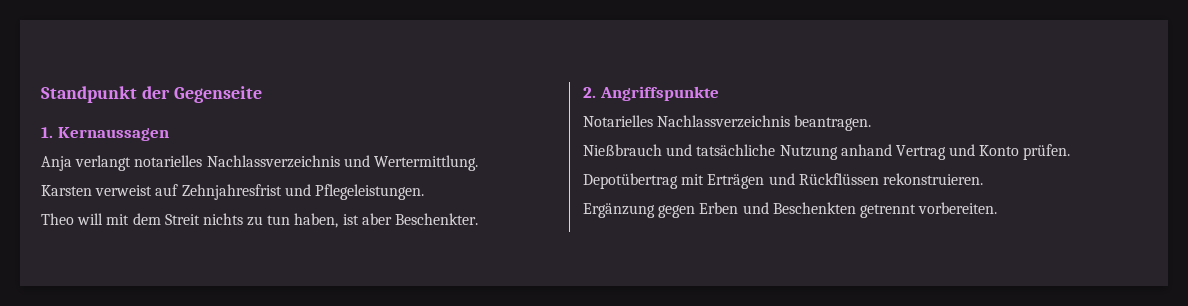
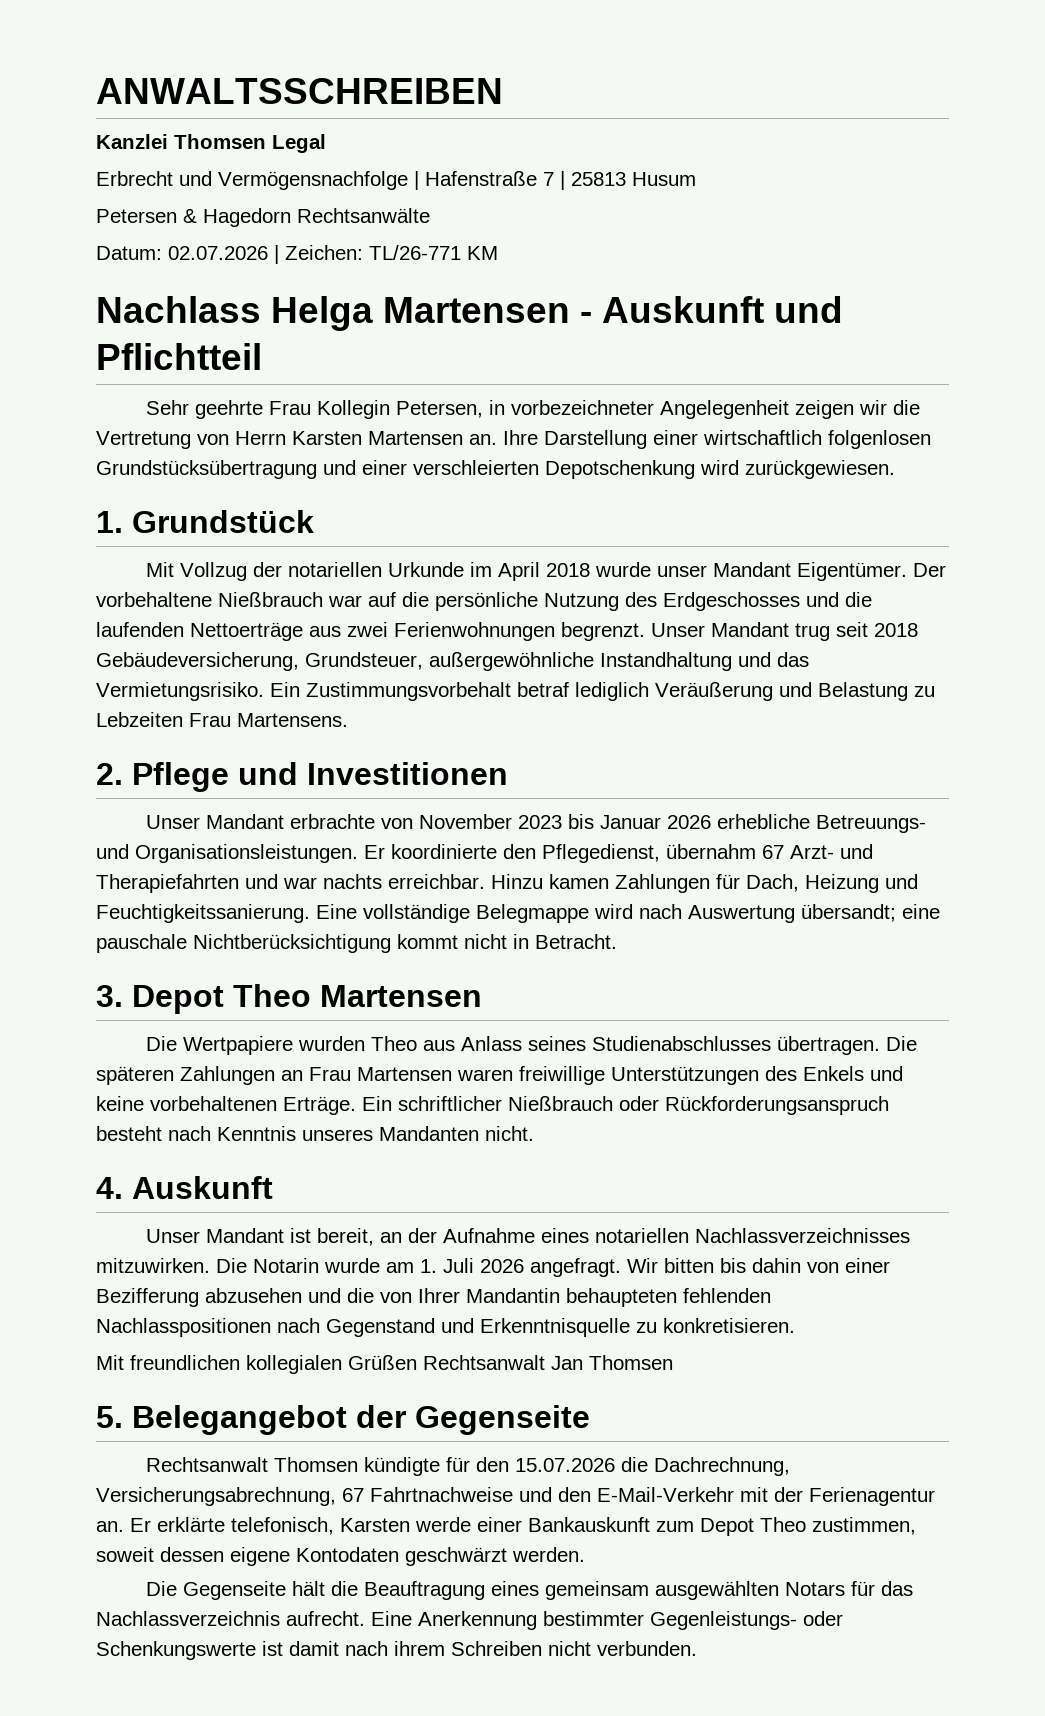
[41,86,262,103] [41,127,169,141] [41,155,478,171] [41,184,424,200] [41,213,479,228] [583,86,719,101] [583,115,872,131] [583,144,1071,160] [583,173,983,189] [583,202,998,218] Standpunkt der Gegenseite // 1. Kernaussagen // Anja verlangt notarielles Nachlassverzeichnis und Wertermittlung. // Karsten verweist auf Zehnjahresfrist und Pflegeleistungen. // Theo will mit dem Streit nichts zu tun haben, ist aber Beschenkter. // 2. Angriffspunkte // Notarielles Nachlassverzeichnis beantragen. // Nießbrauch und tatsächliche Nutzung anhand Vertrag und Konto prüfen. // Depotübertrag mit Erträgen und Rückflüssen rekonstruieren. // Ergänzung gegen Erben und Beschenkten getrennt vorbereiten. -> [96,78,503,104] [96,134,326,153] [96,171,696,190] [96,208,430,227] [96,245,498,264] [96,296,843,331] [96,343,262,370] [146,400,921,419] [96,430,931,449] [96,460,895,479] [96,510,314,533] [146,562,947,581] [96,592,872,611] [96,622,918,641] [96,652,809,671] [96,682,935,701] [96,712,348,727] [96,762,508,792] [146,814,927,833] [96,844,873,863] [96,874,918,893] [96,904,940,923] [96,934,617,953] [96,984,482,1014] [146,1036,918,1055] [96,1066,903,1085] [96,1096,889,1115] [96,1126,534,1141] [96,1176,273,1199] [146,1228,911,1246] [96,1258,890,1277] [96,1288,771,1307] [96,1318,795,1337] [96,1355,673,1374] [96,1405,590,1435] [146,1457,791,1476] [96,1487,935,1506] [96,1517,916,1536] [96,1547,585,1566] [146,1581,914,1600] [96,1611,843,1630] [96,1641,697,1660] ANWALTSSCHREIBEN // Kanzlei Thomsen Legal // Erbrecht und Vermögensnachfolge | Hafenstraße 7 | 25813 Husum // Petersen & Hagedorn Rechtsanwälte // Datum: 02.07.2026 | Zeichen: TL/26-771 KM // Nachlass Helga Martensen - Auskunft und Pflichtteil // Sehr geehrte Frau Kollegin Petersen, in vorbezeichneter Angelegenheit zeigen wir die Vertretung von Herrn Karsten Martensen an. Ihre Darstellung einer wirtschaftlich folgenlosen Grundstücksübertragung und einer verschleierten Depotschenkung wird zurückgewiesen. // 1. Grundstück // Mit Vollzug der notariellen Urkunde im April 2018 wurde unser Mandant Eigentümer. Der vorbehaltene Nießbrauch war auf die persönliche Nutzung des Erdgeschosses und die laufenden Nettoerträge aus zwei Ferienwohnungen begrenzt. Unser Mandant trug seit 2018 Gebäudeversicherung, Grundsteuer, außergewöhnliche Instandhaltung und das Vermietungsrisiko. Ein Zustimmungsvorbehalt betraf lediglich Veräußerung und Belastung zu Lebzeiten Frau Martensens. // 2. Pflege und Investitionen // Unser Mandant erbrachte von November 2023 bis Januar 2026 erhebliche Betreuungs- und Organisationsleistungen. Er koordinierte den Pflegedienst, übernahm 67 Arzt- und Therapiefahrten und war nachts erreichbar. Hinzu kamen Zahlungen für Dach, Heizung und Feuchtigkeitssanierung. Eine vollständige Belegmappe wird nach Auswertung übersandt; eine pauschale Nichtberücksichtigung kommt nicht in Betracht. // 3. Depot Theo Martensen // Die Wertpapiere wurden Theo aus Anlass seines Studienabschlusses übertragen. Die späteren Zahlungen an Frau Martensen waren freiwillige Unterstützungen des Enkels und keine vorbehaltenen Erträge. Ein schriftlicher Nießbrauch oder Rückforderungsanspruch besteht nach Kenntnis unseres Mandanten nicht. // 4. Auskunft // Unser Mandant ist bereit, an der Aufnahme eines notariellen Nachlassverzeichnisses mitzuwirken. Die Notarin wurde am 1. Juli 2026 angefragt. Wir bitten bis dahin von einer Bezifferung abzusehen und die von Ihrer Mandantin behaupteten fehlenden Nachlasspositionen nach Gegenstand und Erkenntnisquelle zu konkretisieren. // Mit freundlichen kollegialen Grüßen Rechtsanwalt Jan Thomsen // 5. Belegangebot der Gegenseite // Rechtsanwalt Thomsen kündigte für den 15.07.2026 die Dachrechnung, Versicherungsabrechnung, 67 Fahrtnachweise und den E-Mail-Verkehr mit der Ferienagentur an. Er erklärte telefonisch, Karsten werde einer Bankauskunft zum Depot Theo zustimmen, soweit dessen eigene Kontodaten geschwärzt werden. // Die Gegenseite hält die Beauftragung eines gemeinsam ausgewählten Notars für das Nachlassverzeichnis aufrecht. Eine Anerkennung bestimmter Gegenleistungs- oder Schenkungswerte ist damit nach ihrem Schreiben nicht verbunden.

